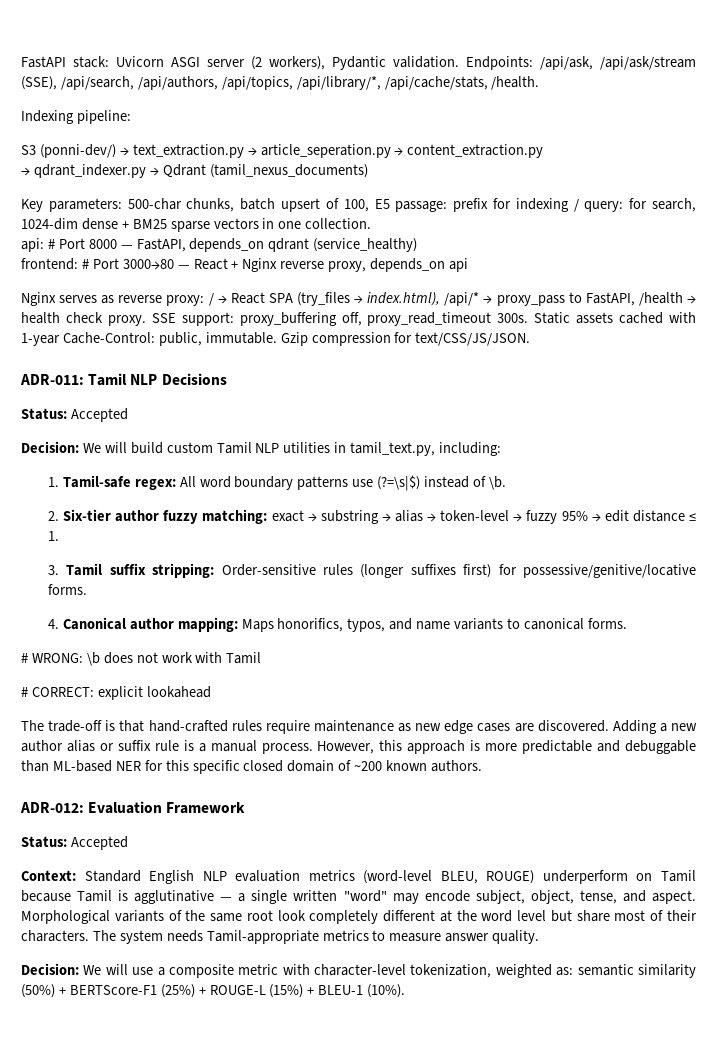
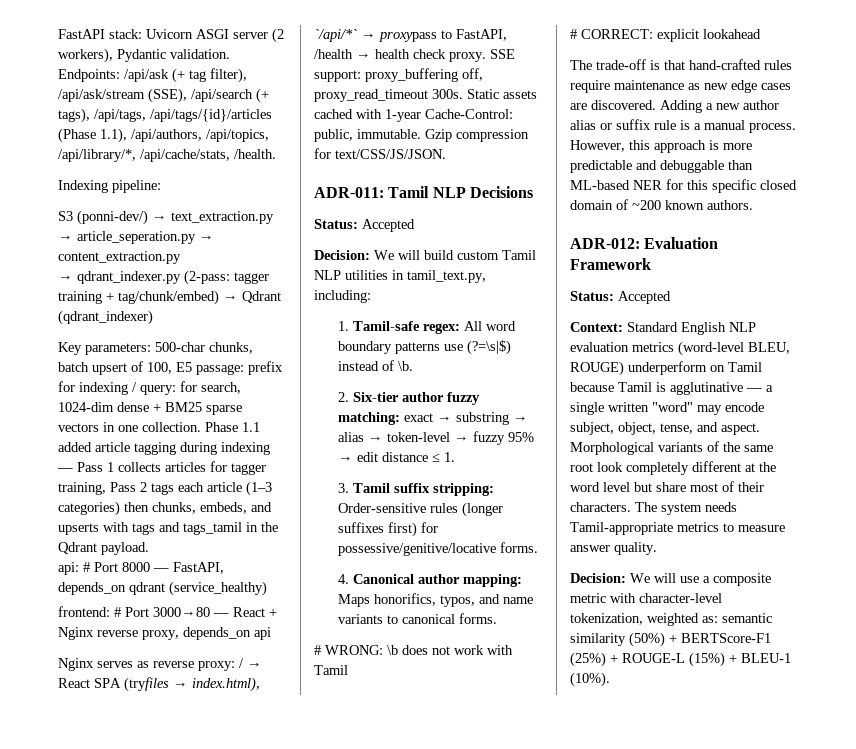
[540,56,696,70] [21,76,134,90] /api/ask, /api/ask/stream (SSE), /api/search, -> [124,68,247,83] [58,88,269,103] [58,108,272,123] [58,128,127,143] /api/ask (+ tag filter), /api/ask/stream (SSE), /api/search (+ tags), /api/tags, /api/tags/{id}/articles (Phase 1.1),
(146, 171) none -> [184,270,269,285] [58,290,219,305] (2-pass: tagger training + tag/chunk/embed)
[209,164,368,178] (tamil_nexus_documents) -> [58,310,153,325] (qdrant_indexer)
(372, 223) none -> [205,422,260,432] [58,442,270,455] [57,461,266,475] [58,481,272,496] [58,501,272,516] [58,522,278,535] [58,542,149,555] Phase 1.1 added article tagging during indexing — Pass 1 collects articles for tagger training, Pass 2 tags each article (1–3 categories) then chunks, embeds, and upserts with tags and tags_tamil in the Qdrant payload.
[297,292,350,306] (try_files -> [124,677,169,692] (tryfiles
[444,292,565,306] /api/* → proxy_pass -> [314,29,437,42] `/api/*` → proxypass

